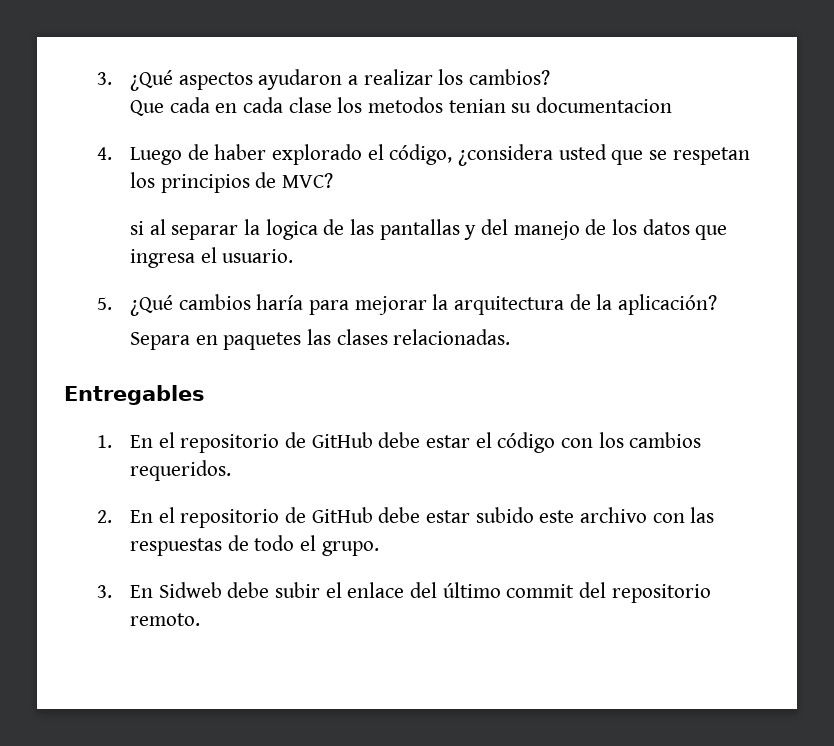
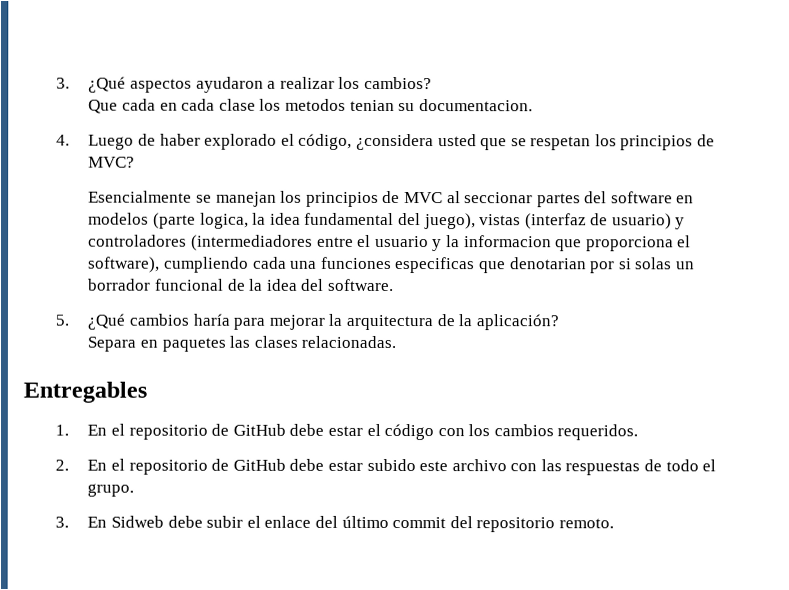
[536,97,673,113] documentacion -> [418,99,533,112] documentacion.
[130,219,728,240] [130,247,294,268] si al separar la logica de las pantallas y del manejo de los datos que ingresa el usuario. -> [88,190,695,208] [88,212,686,230] [88,234,692,252] [88,256,695,274] [88,278,394,291] Esencialmente se manejan los principios de MVC al seccionar partes del software en modelos (parte logica, la idea fundamental del juego), vistas (interfaz de usuario) y controladores (intermediadores entre el usuario y la informacion que proporciona el software), cumpliendo cada una funciones especificas que denotarian por si solas un borrador funcional de la idea del software.

